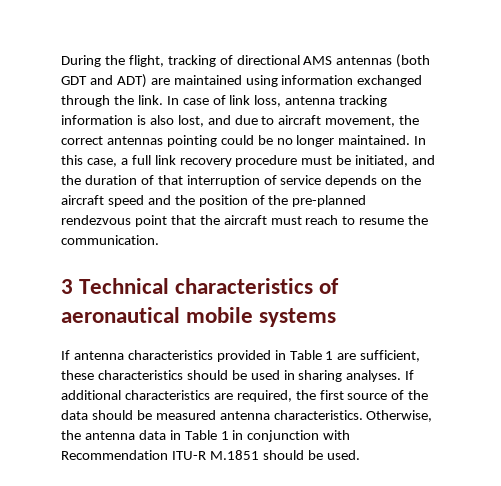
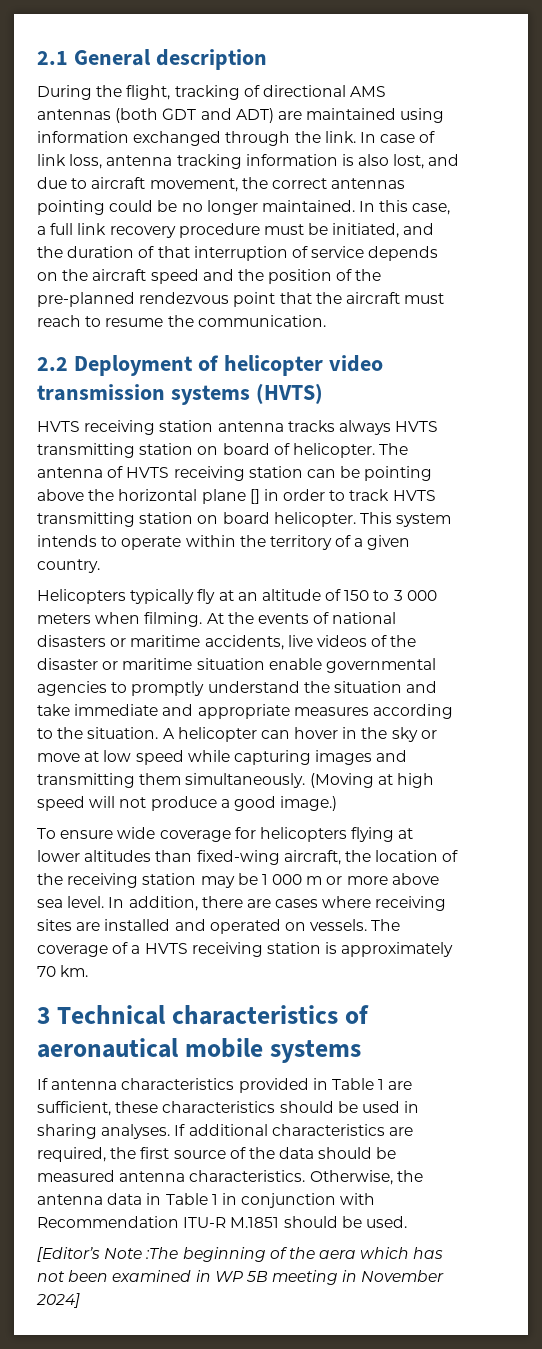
(61, 61) none -> [37,49,267,70] 2.1 General description //
(159, 240) none -> [37,355,383,376] [37,383,323,405] [37,420,439,435] [37,443,409,458] [37,466,433,481] [37,489,436,504] [37,512,452,527] [37,535,411,550] [37,559,100,573] [37,589,437,604] [37,612,397,627] [37,635,417,650] [37,658,436,673] [37,681,438,696] [37,704,453,719] [37,727,437,742] [37,750,408,765] [37,773,434,788] [37,796,338,811] [37,827,414,842] [37,850,459,865] [37,873,439,888] [37,896,447,911] [37,919,401,934] [37,942,454,957] [37,965,89,977] // 2.2 Deployment of helicopter video transmission systems (HVTS) // HVTS receiving station antenna tracks always HVTS transmitting station on board of helicopter. The antenna of HVTS receiving station can be pointing above the horizontal plane [] in order to track HVTS transmitting station on board helicopter. This system intends to operate within the territory of a given country. // Helicopters typically fly at an altitude of 150 to 3 000 meters when filming. At the events of national disasters or maritime accidents, live videos of the disaster or maritime situation enable governmental agencies to promptly understand the situation and take immediate and appropriate measures according to the situation. A helicopter can hover in the sky or move at low speed while capturing images and transmitting them simultaneously. (Moving at high speed will not produce a good image.) // To ensure wide coverage for helicopters flying at lower altitudes than fixed-wing aircraft, the location of the receiving station may be 1 000 m or more above sea level. In addition, there are cases where receiving sites are installed and operated on vessels. The coverage of a HVTS receiving station is approximately 70 km.
(360, 455) none -> [37,1247,444,1262] [37,1270,445,1285] [36,1293,80,1308] // [Editor’s Note :The beginning of the aera which has not been examined in WP 5B meeting in November 2024]

